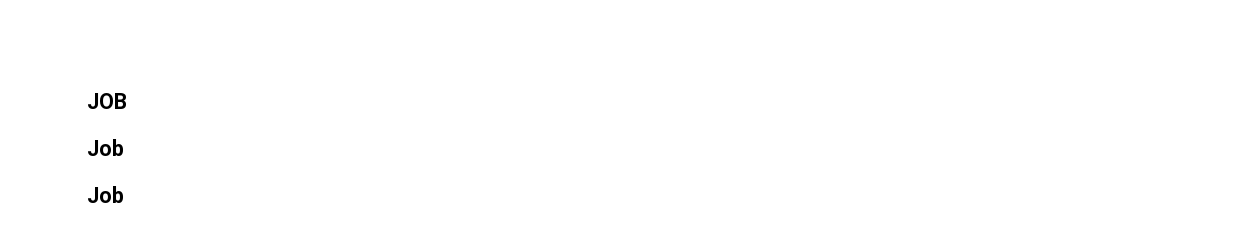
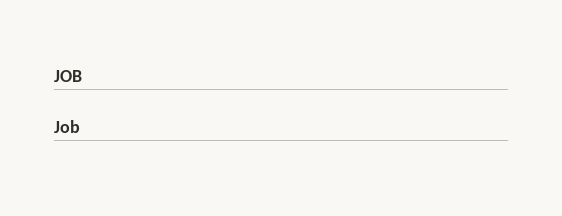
[87,186,124,203] // Job -> (80, 126) none

